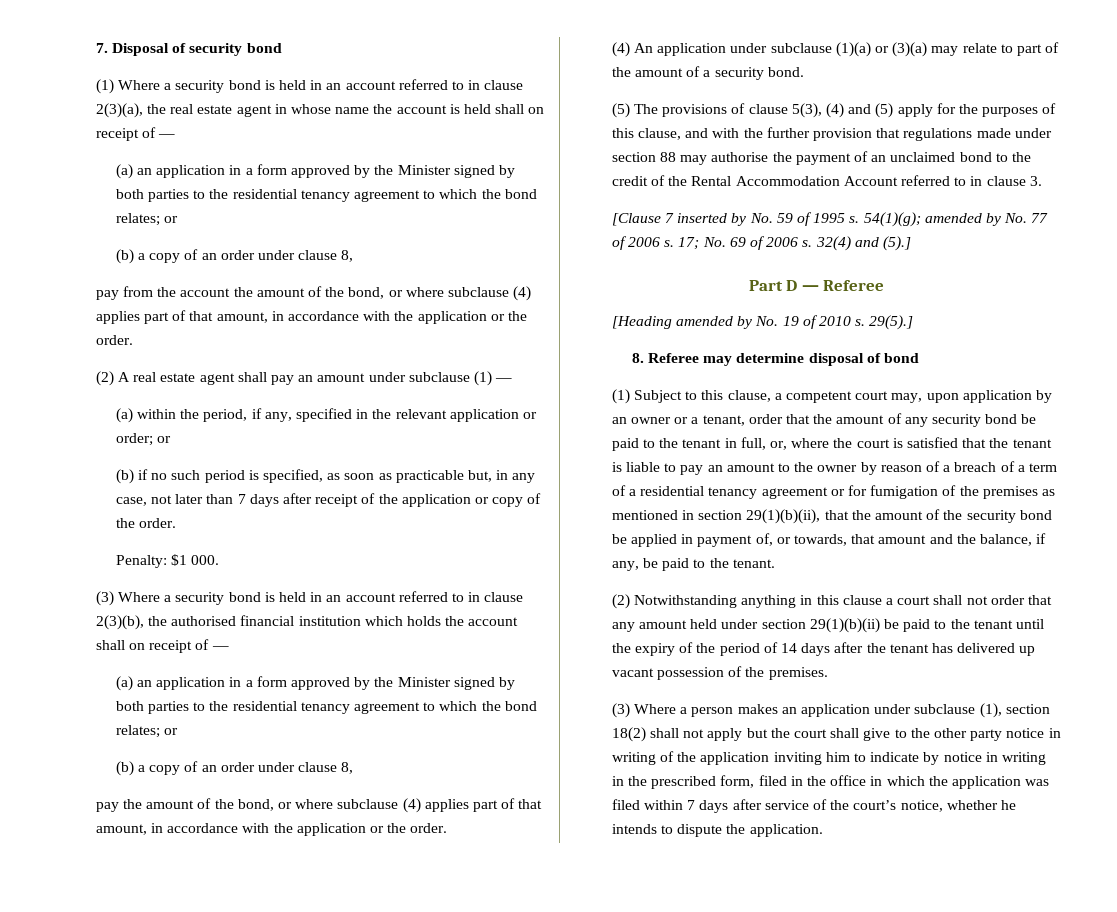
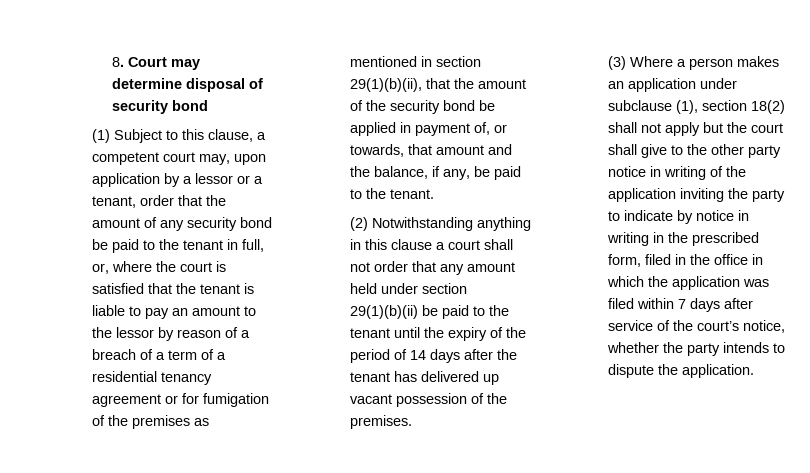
[95,43,282,56] [95,79,524,94] [95,103,545,118] [95,127,176,141] [115,164,515,179] [115,189,537,202] [115,213,179,226] [115,249,354,264] [95,286,532,301] [95,310,527,324] [95,335,133,345] [95,371,513,386] [115,408,537,423] [115,433,172,446] [115,469,536,484] [115,493,542,507] [115,518,177,528] [115,554,220,568] [95,591,524,606] [95,615,519,630] [95,639,229,653] [115,676,515,691] [115,701,537,714] [115,725,179,738] [115,761,354,776] [95,798,543,813] [95,823,448,836] [611,42,1060,57] [611,66,804,80] [611,103,1057,118] [611,127,1052,141] [611,151,1031,165] [611,175,1042,186] [611,212,1049,227] [611,236,911,251] [748,280,885,291] [611,315,914,330] [631,353,700,363] 7. Disposal of security bond // (1) Where a security bond is held in an account referred to in clause 2(3)(a), the real estate agent in whose name the account is held shall on receipt of — // (a) an application in a form approved by the Minister signed by both parties to the residential tenancy agreement to which the bond relates; or // (b) a copy of an order under clause 8, // pay from the account the amount of the bond, or where subclause (4) applies part of that amount, in accordance with the application or the order. // (2) A real estate agent shall pay an amount under subclause (1) — // (a) within the period, if any, specified in the relevant application or order; or // (b) if no such period is specified, as soon as practicable but, in any case, not later than 7 days after receipt of the application or copy of the order. // Penalty: $1 000. // (3) Where a security bond is held in an account referred to in clause 2(3)(b), the authorised financial institution which holds the account shall on receipt of — // (a) an application in a form approved by the Minister signed by both parties to the residential tenancy agreement to which the bond relates; or // (b) a copy of an order under clause 8, // pay the amount of the bond, or where subclause (4) applies part of that amount, in accordance with the application or the order. // (4) An application under subclause (1)(a) or (3)(a) may relate to part of the amount of a security bond. // (5) The provisions of clause 5(3), (4) and (5) apply for the purposes of this clause, and with the further provision that regulations made under section 88 may authorise the payment of an unclaimed bond to the credit of the Rental Accommodation Account referred to in clause 3. // [Clause 7 inserted by No. 59 of 1995 s. 54(1)(g); amended by No. 77 of 2006 s. 17; No. 69 of 2006 s. 32(4) and (5).] // Part D — Referee // [Heading amended by No. 19 of 2010 s. 29(5).] // 8. Referee -> [111,57,167,67] 8. Court
(881, 358) none -> [111,100,168,114] security
[611,417,672,424] an owner -> [182,173,233,184] a lessor
[817,465,858,472] owner -> [115,327,154,338] lessor
[825,752,850,762] him -> [727,188,785,202] the party
[1000,800,1016,810] he -> [662,342,720,356] the party

